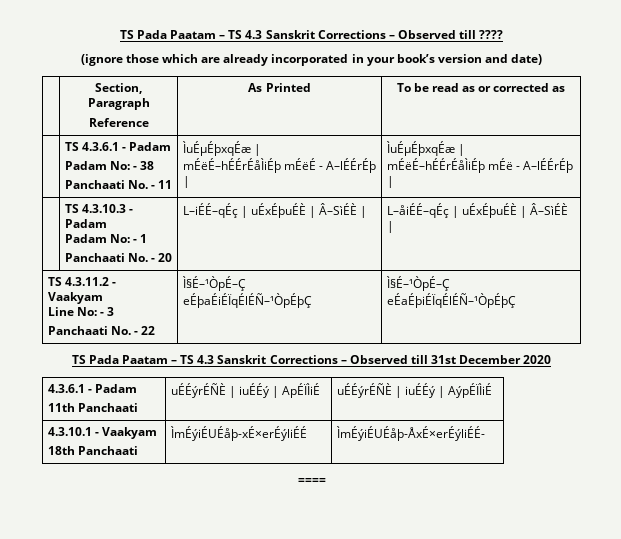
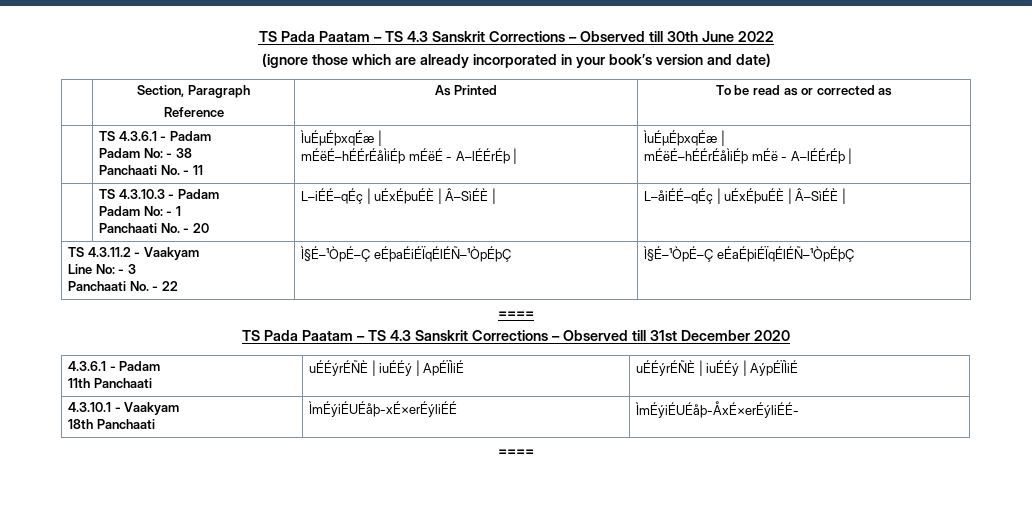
[479,30,504,39] ???? -> [666,31,774,42] 30th June 2022
(516, 300) none -> [498,311,534,318] // ====

